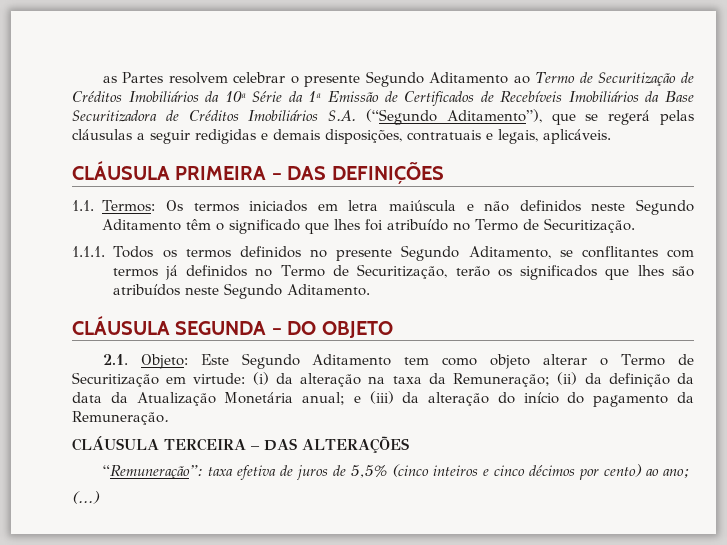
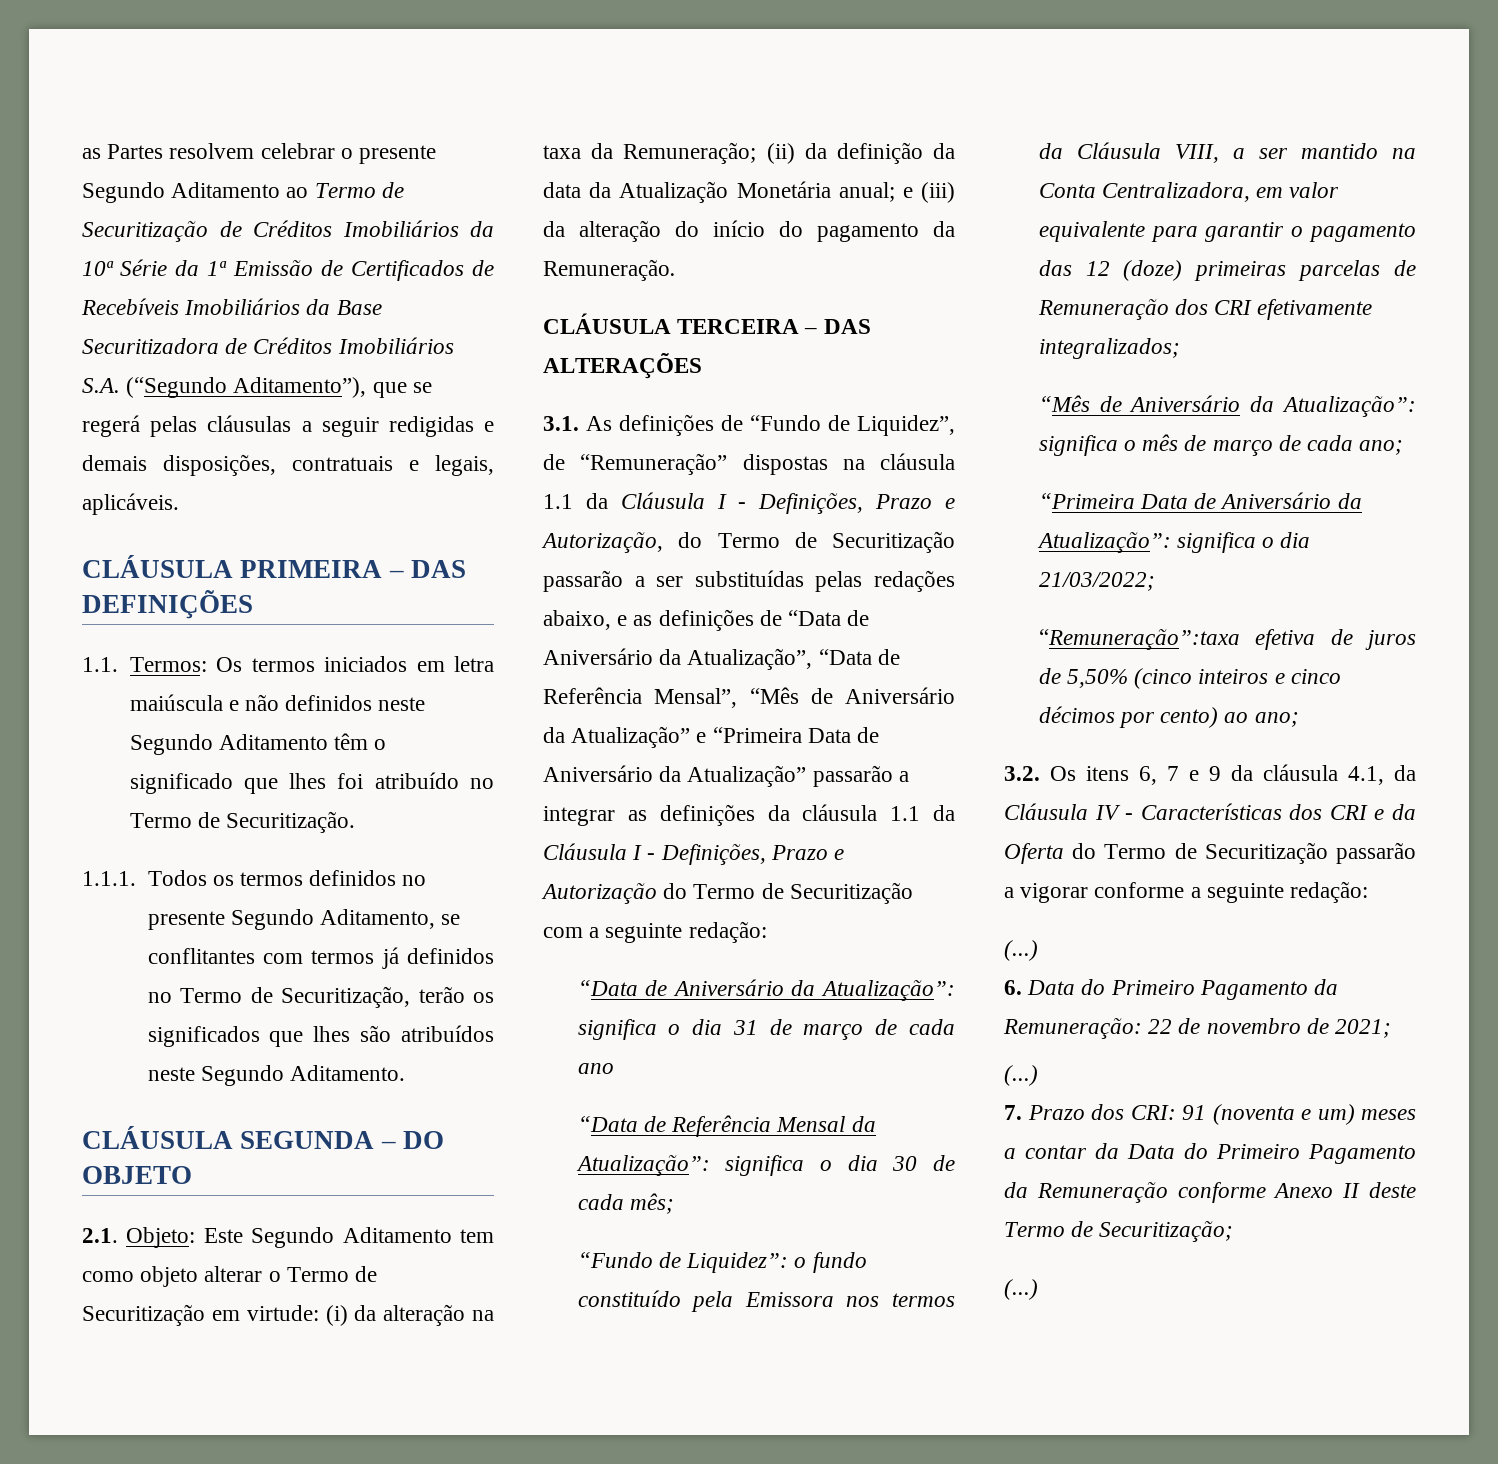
[102,465,233,479] “Remuneração”: taxa -> [543,414,955,436] [543,453,955,475] [543,492,955,514] [541,531,955,553] [543,570,955,592] [543,609,870,631] [543,648,900,670] [543,687,955,708] [543,726,880,748] [543,765,909,787] [543,804,955,826] [543,843,845,865] [541,882,913,904] [543,921,767,943] [577,979,955,1001] [577,1019,955,1040] [577,1063,614,1074] [577,1115,876,1137] [575,1155,956,1176] [577,1193,674,1214] [577,1252,867,1273] [577,1290,955,1312] [1038,142,1416,163] [1038,182,1340,202] [1038,221,1416,242] [1038,260,1416,281] [1037,299,1373,320] [1038,338,1180,359] [1038,395,1416,417] [1038,434,1404,456] [1038,492,1362,509] [1036,532,1311,553] [1038,572,1155,591] [1038,629,1240,650] 3.1. As definições de “Fundo de Liquidez”, de “Remuneração” dispostas na cláusula 1.1 da Cláusula I - Definições, Prazo e Autorização, do Termo de Securitização passarão a ser substituídas pelas redações abaixo, e as definições de “Data de Aniversário da Atualização”, “Data de Referência Mensal”, “Mês de Aniversário da Atualização” e “Primeira Data de Aniversário da Atualização” passarão a integrar as definições da cláusula 1.1 da Cláusula I - Definições, Prazo e Autorização do Termo de Securitização com a seguinte redação: // “Data de Aniversário da Atualização”: significa o dia 31 de março de cada ano // “Data de Referência Mensal da Atualização”: significa o dia 30 de cada mês; // “Fundo de Liquidez”: o fundo constituído pela Emissora nos termos da Cláusula VIII, a ser mantido na Conta Centralizadora, em valor equivalente para garantir o pagamento das 12 (doze) primeiras parcelas de Remuneração dos CRI efetivamente integralizados; // “Mês de Aniversário da Atualização”: significa o mês de março de cada ano; // “Primeira Data de Aniversário da Atualização”: significa o dia 21/03/2022; // “Remuneração”:taxa
[350,465,387,478] 5,5% -> [1066,669,1128,688] 5,50%
(690, 473) none -> [1004,764,1416,785] [1004,803,1416,820] [1004,842,1416,864] [1004,881,1369,903] [1004,940,1038,961] [1004,979,1339,1000] [1003,1018,1392,1039] [1004,1065,1038,1086] [1004,1104,1416,1125] [1004,1143,1416,1164] [1004,1182,1416,1203] [1004,1221,1234,1242] // 3.2. Os itens 6, 7 e 9 da cláusula 4.1, da Cláusula IV - Características dos CRI e da Oferta do Termo de Securitização passarão a vigorar conforme a seguinte redação: // (...) // 6. Data do Primeiro Pagamento da Remuneração: 22 de novembro de 2021; // (...) // 7. Prazo dos CRI: 91 (noventa e um) meses a contar da Data do Primeiro Pagamento da Remuneração conforme Anexo II deste Termo de Securitização;

